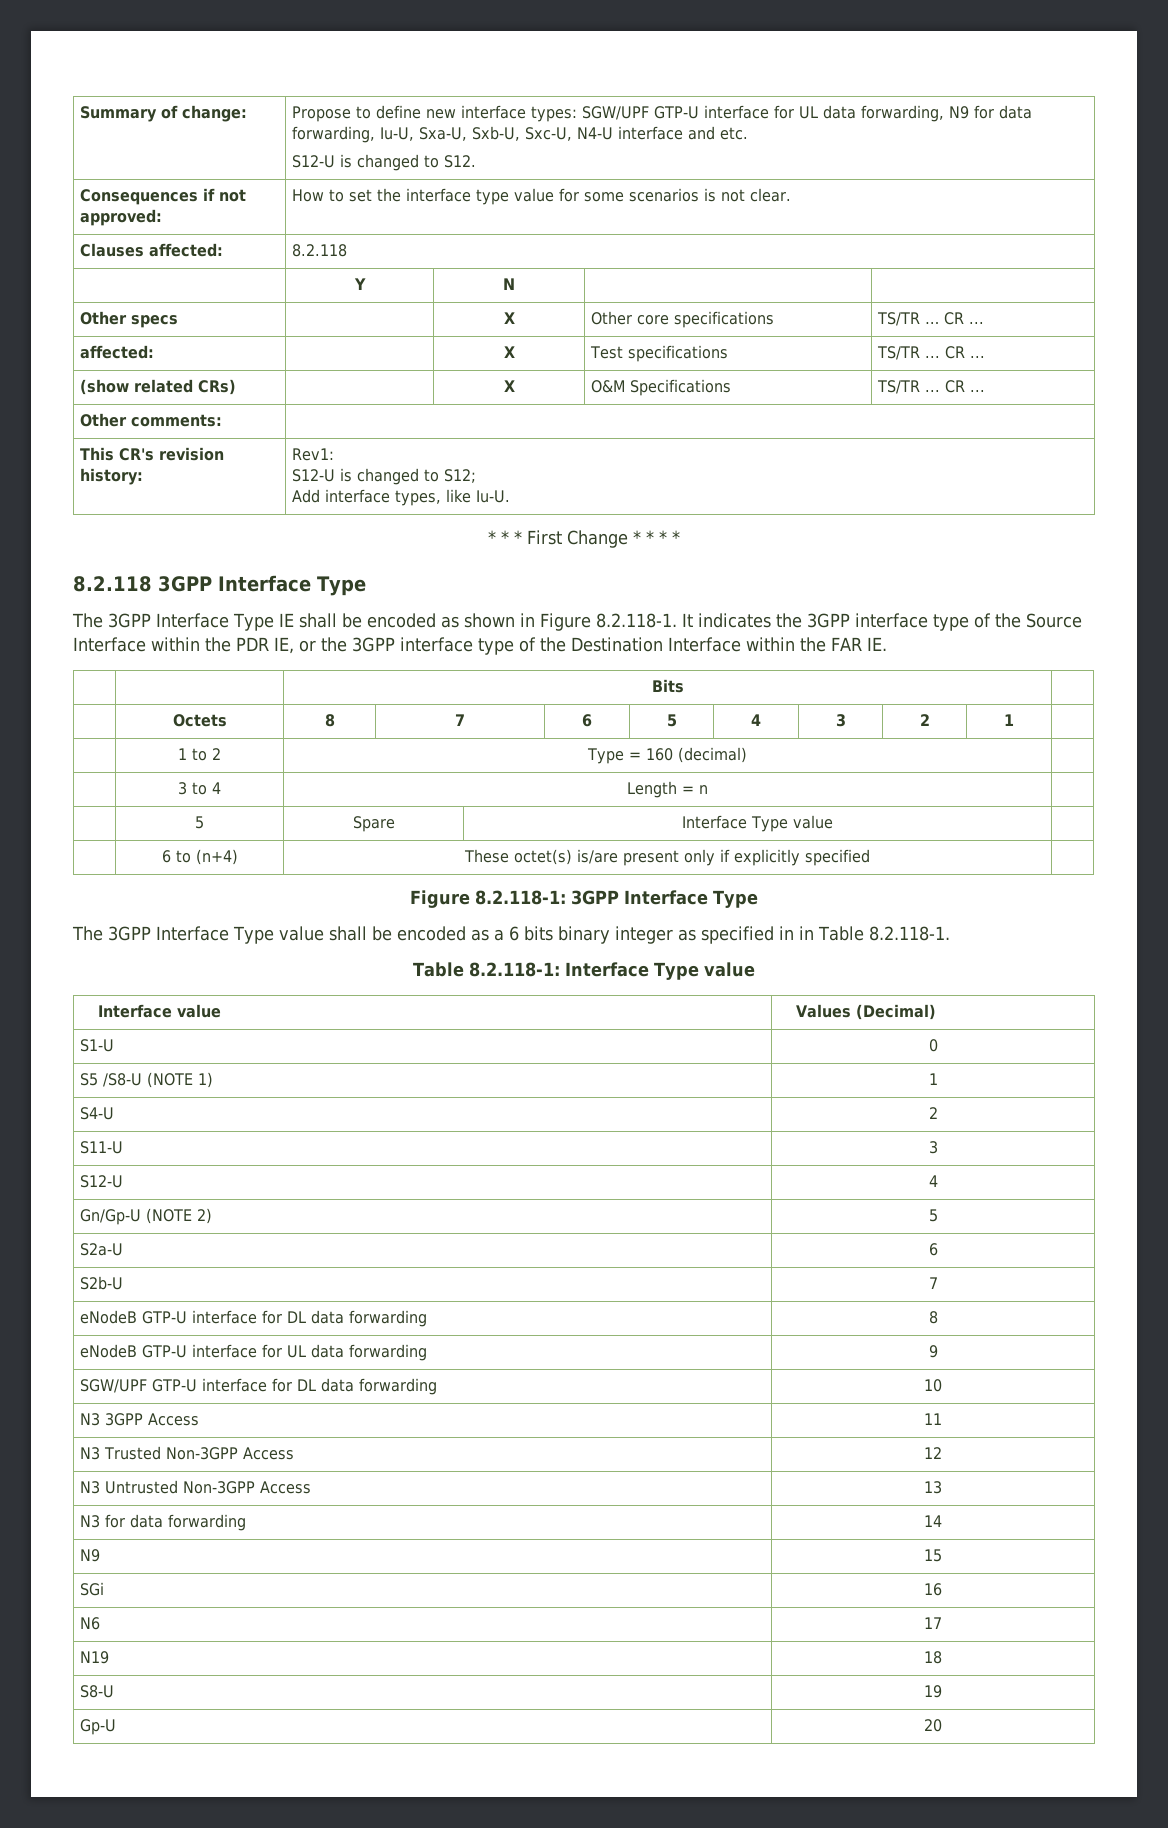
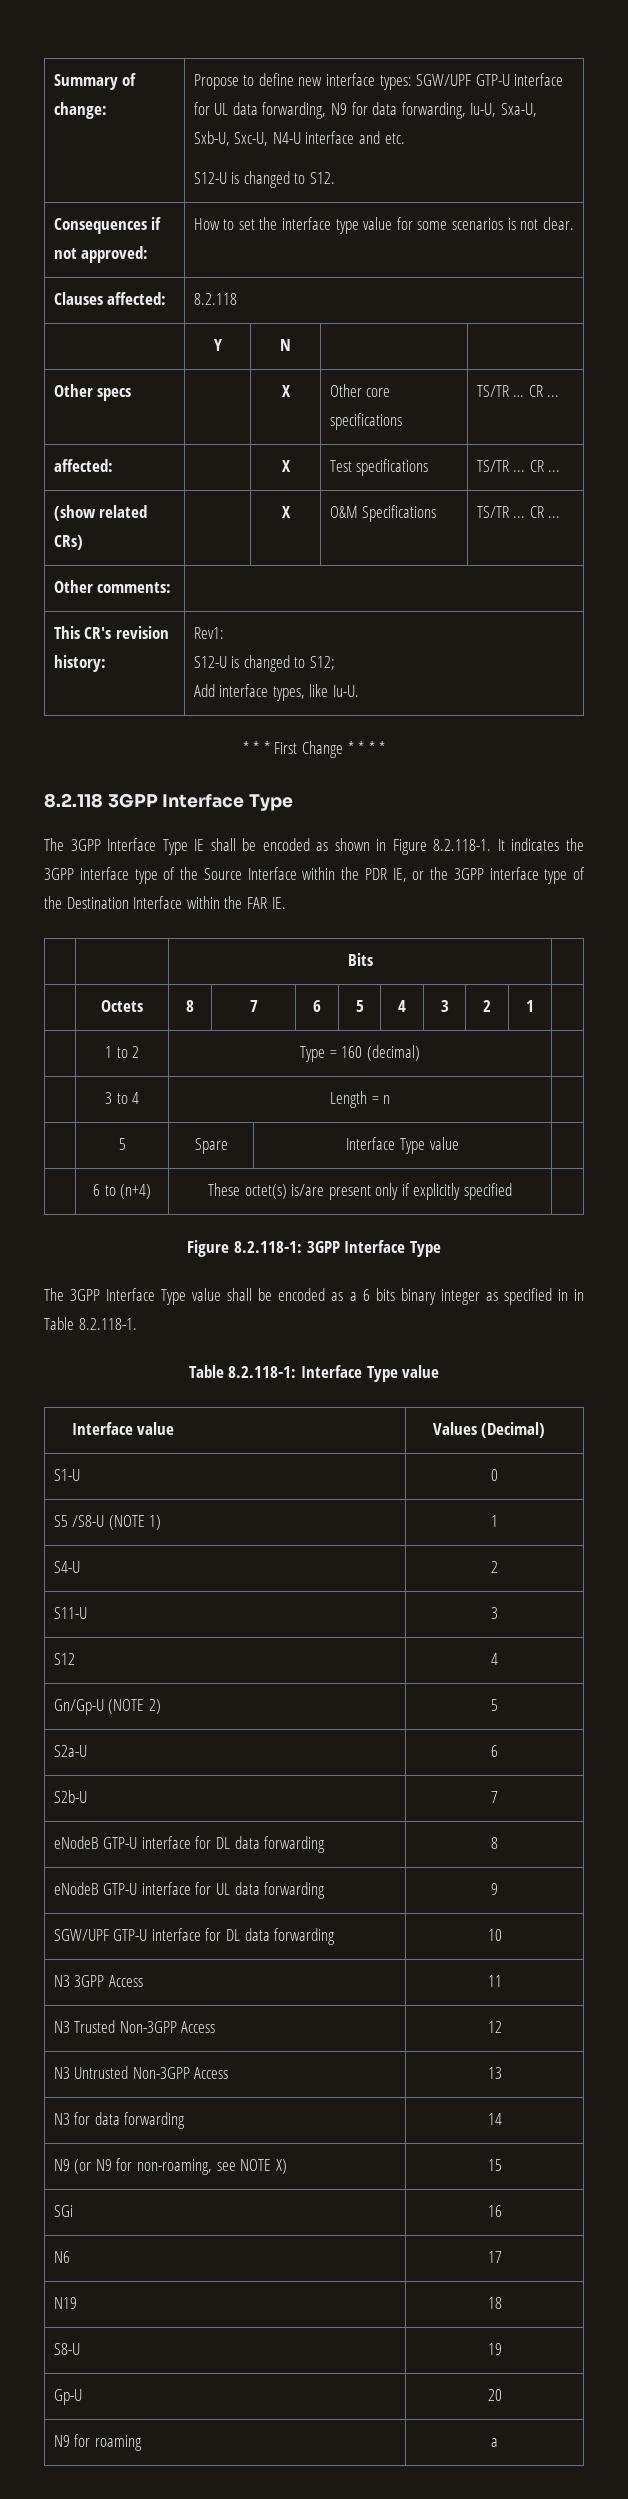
[80,1175,124,1188] S12-U -> [53,1653,75,1665] S12
(101, 1555) none -> [74,2158,287,2175] (or N9 for non-roaming, see NOTE X)
(942, 1725) none -> [53,2434,142,2451] [491,2438,499,2447] // N9 for roaming | a

